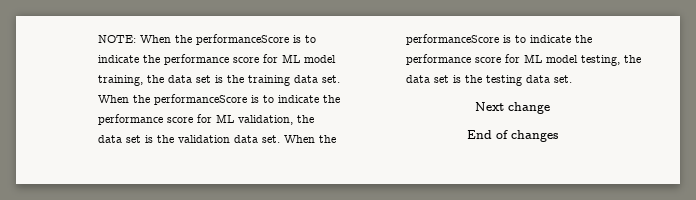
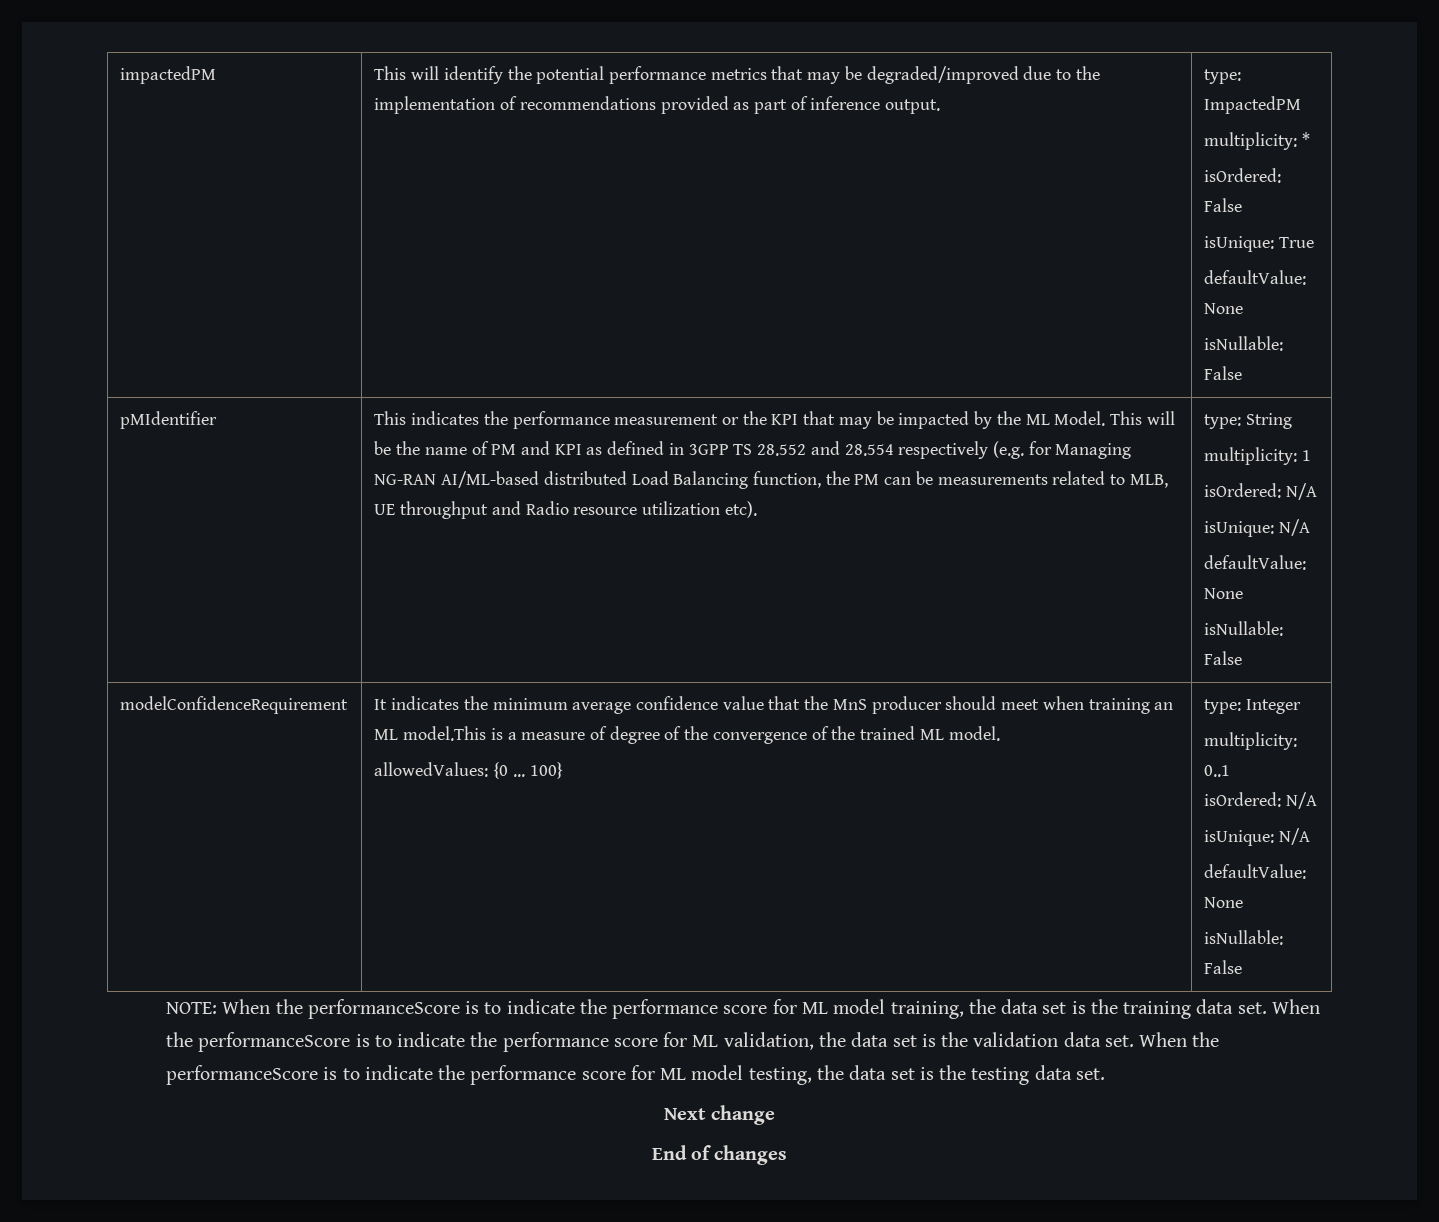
(97, 39) none -> [120,66,217,84] [374,66,1100,84] [374,96,941,114] [1204,69,1242,84] [1204,96,1302,114] [1204,132,1311,150] [1204,168,1282,183] [1204,198,1243,212] [1204,236,1315,252] [1204,270,1307,285] [1204,303,1244,314] [1204,336,1284,351] [1204,366,1243,380] [120,411,218,429] [374,411,1175,429] [374,441,1132,459] [374,471,1168,489] [374,501,757,519] [1204,413,1293,429] [1204,447,1312,465] [1204,483,1318,500] [1204,519,1311,537] [1204,555,1307,570] [1204,588,1244,599] [1204,621,1284,636] [1204,651,1243,665] [120,696,349,714] [374,696,1174,714] [374,726,1000,744] [374,762,563,779] [1204,699,1302,714] [1204,732,1298,750] [1204,765,1231,777] [1204,792,1318,809] [1204,828,1311,846] [1204,864,1307,879] [1204,897,1244,908] [1204,930,1284,945] [1204,960,1243,974] impactedPM | This will identify the potential performance metrics that may be degraded/improved due to the implementation of recommendations provided as part of inference output. | type: ImpactedPM // multiplicity: * // isOrdered: False // isUnique: True // defaultValue: None // isNullable: False // pMIdentifier | This indicates the performance measurement or the KPI that may be impacted by the ML Model. This will be the name of PM and KPI as defined in 3GPP TS 28.552 and 28.554 respectively (e.g. for Managing NG-RAN AI/ML-based distributed Load Balancing function, the PM can be measurements related to MLB, UE throughput and Radio resource utilization etc). | type: String // multiplicity: 1 // isOrdered: N/A // isUnique: N/A // defaultValue: None // isNullable: False // modelConfidenceRequirement | It indicates the minimum average confidence value that the MnS producer should meet when training an ML model.This is a measure of degree of the convergence of the trained ML model. // allowedValues: {0 ... 100} | type: Integer // multiplicity: 0..1 // isOrdered: N/A // isUnique: N/A // defaultValue: None // isNullable: False //

